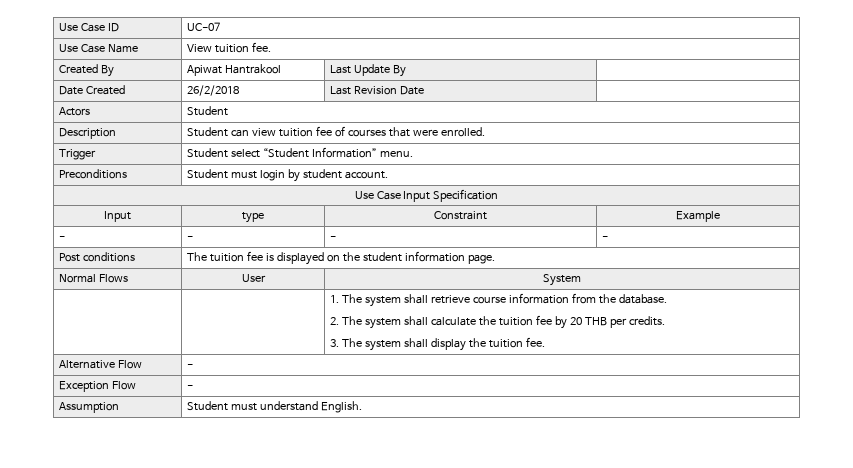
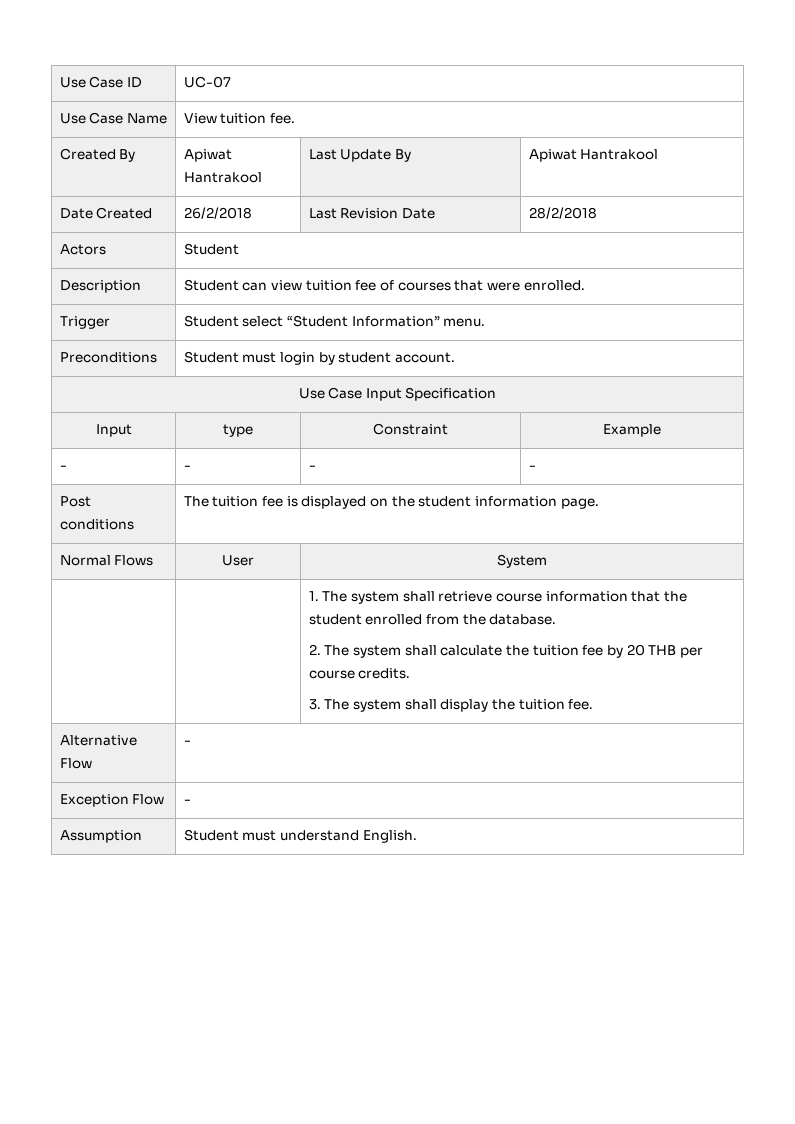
(407, 71) none -> [528,149,659,162] Apiwat Hantrakool
(425, 90) none -> [528,207,597,219] 28/2/2018
(569, 298) none -> [631,591,687,602] [308,614,423,625] that the student enrolled
(627, 323) none -> [308,670,355,679] course

